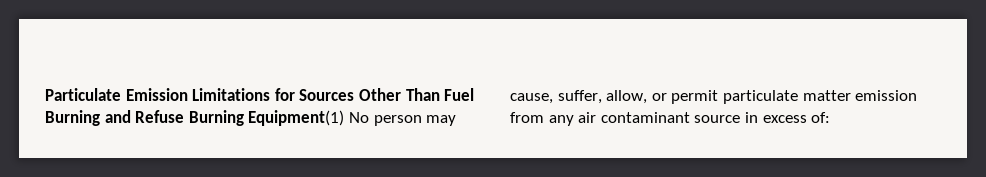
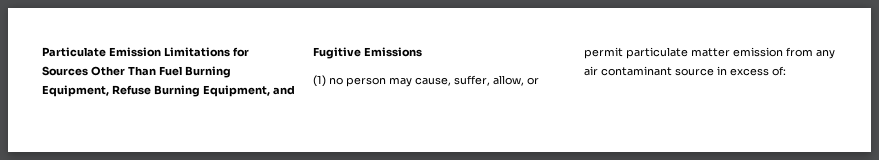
[104,110,131,123] and -> [42,85,109,97] Equipment,
[248,110,369,126] Equipment(1) No -> [203,85,295,97] [313,47,422,59] [313,75,343,87] Equipment, and Fugitive Emissions // (1) no

